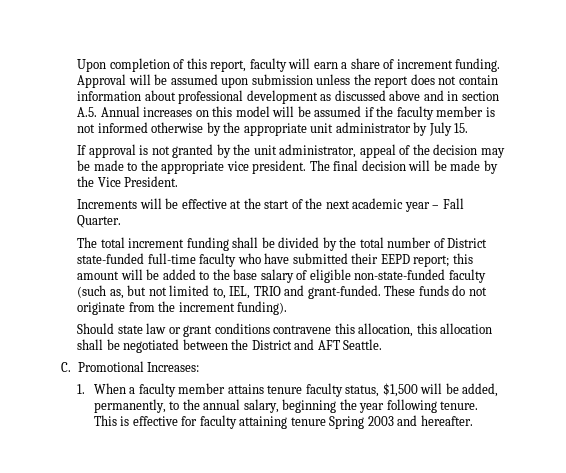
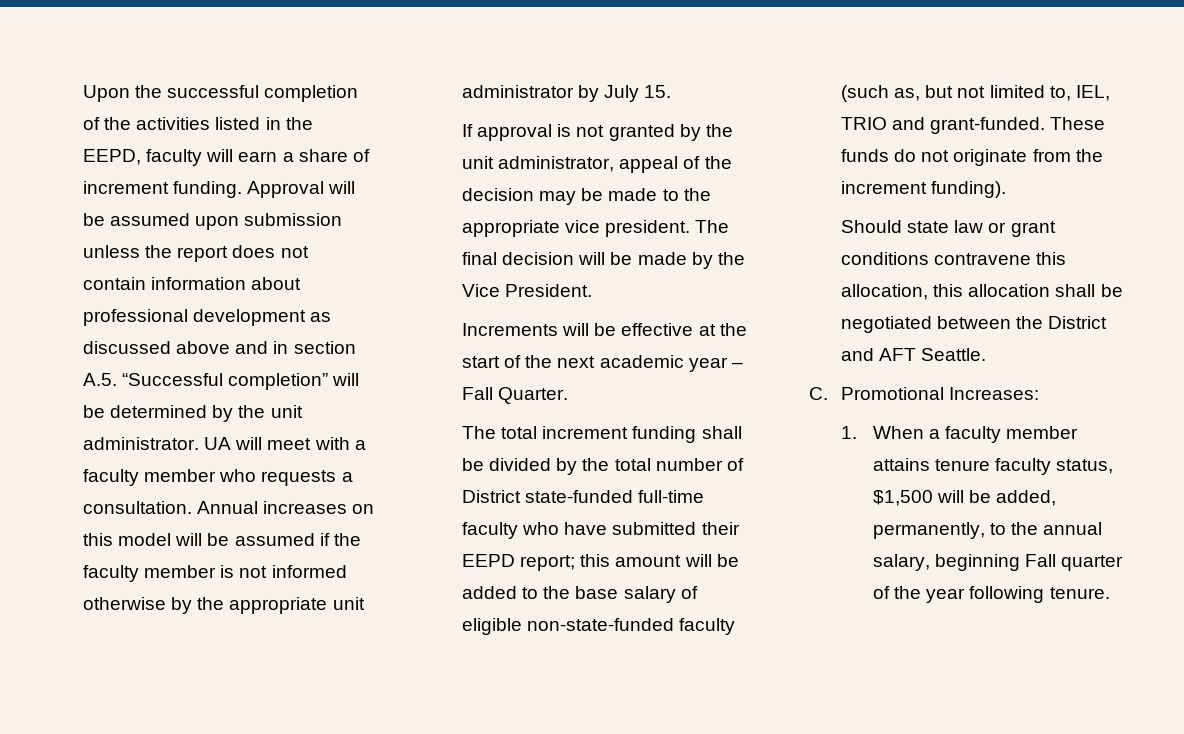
[109,58,247,72] completion of this report, -> [135,85,359,102] [83,117,313,130] [83,149,142,165] the successful completion of the activities listed in the EEPD,
(98, 112) none -> [122,373,360,390] [83,405,303,422] [83,437,366,450] [83,469,353,486] [83,501,193,514] “Successful completion” will be determined by the unit administrator. UA will meet with a faculty member who requests a consultation.
(337, 406) none -> [1025,554,1124,571] [873,586,891,599] Fall quarter of
[93,415,473,429] This is effective for faculty attaining tenure Spring 2003 and hereafter. -> (1110, 593) none

